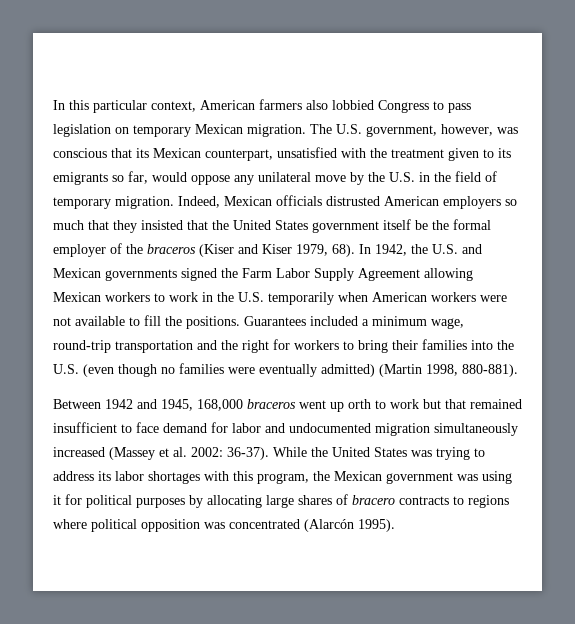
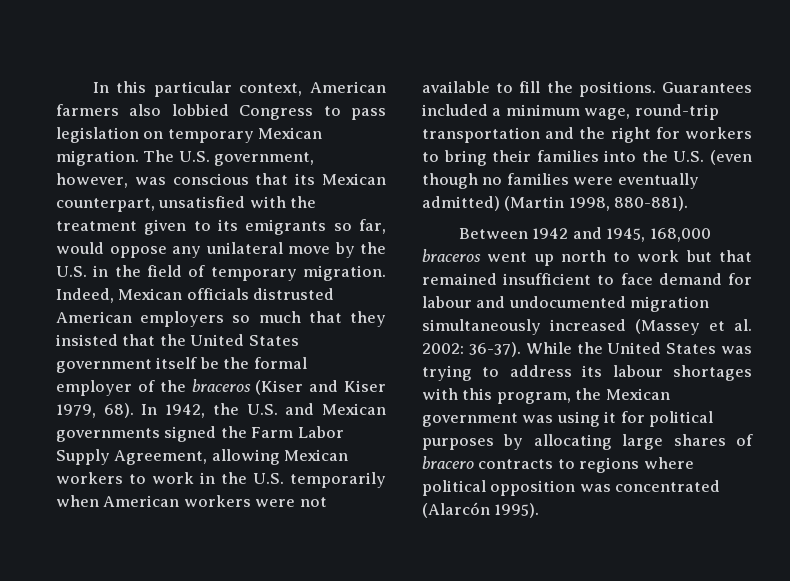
[358,268,420,281] Agreement -> [114,450,208,465] Agreement,
[348,399,371,409] orth -> [560,250,606,262] north
[232,423,261,433] labor -> [422,296,472,308] labour
[115,471,144,481] labor -> [612,365,663,377] labour

